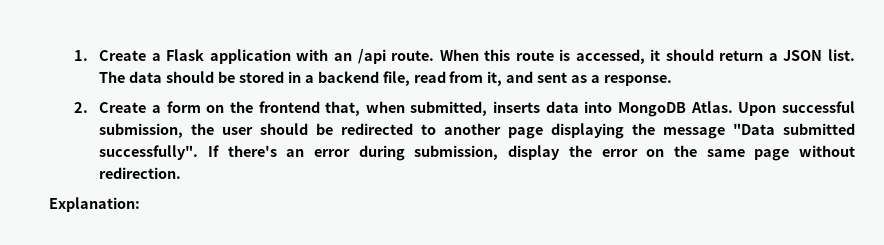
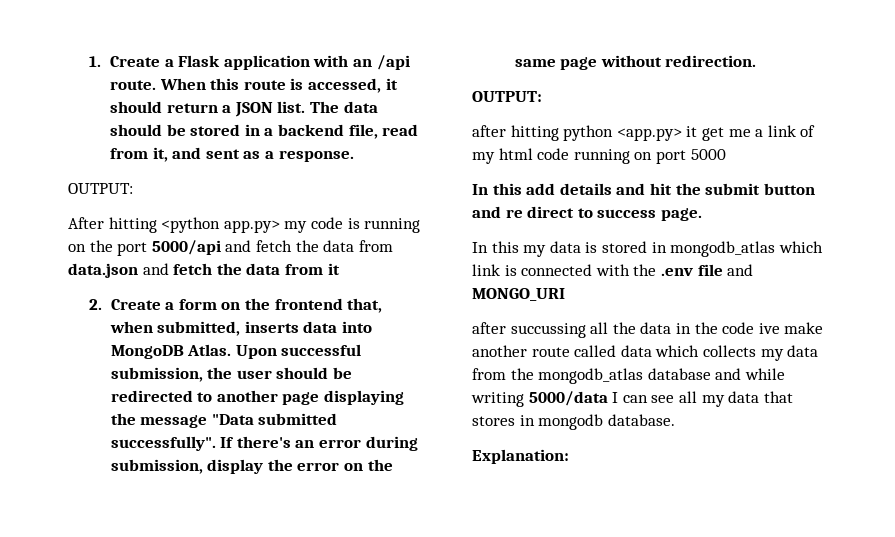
(672, 80) none -> [68,183,133,194] [68,217,421,233] [68,240,393,256] [68,263,340,278] // OUTPUT: // After hitting <python app.py> my code is running on the port 5000/api and fetch the data from data.json and fetch the data from it
(182, 173) none -> [472,91,542,102] [472,125,816,141] [472,148,726,164] [472,183,815,195] [472,206,702,221] [472,241,823,257] [472,264,754,276] [472,288,565,301] [472,322,824,338] [472,345,819,361] [472,368,785,384] [471,391,793,407] [472,414,675,430] // OUTPUT: // after hitting python <app.py> it get me a link of my html code running on port 5000 // In this add details and hit the submit button and re direct to success page. // In this my data is stored in mongodb_atlas which link is connected with the .env file and MONGO_URI // after succussing all the data in the code ive make another route called data which collects my data from the mongodb_atlas database and while writing 5000/data I can see all my data that stores in mongodb database.

